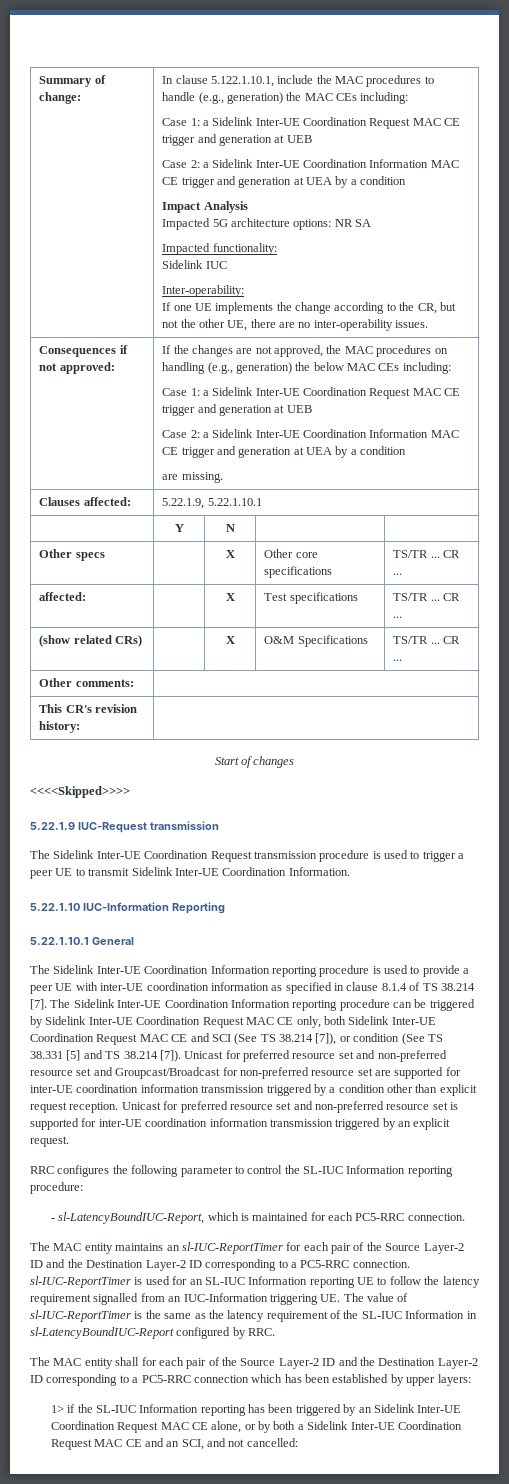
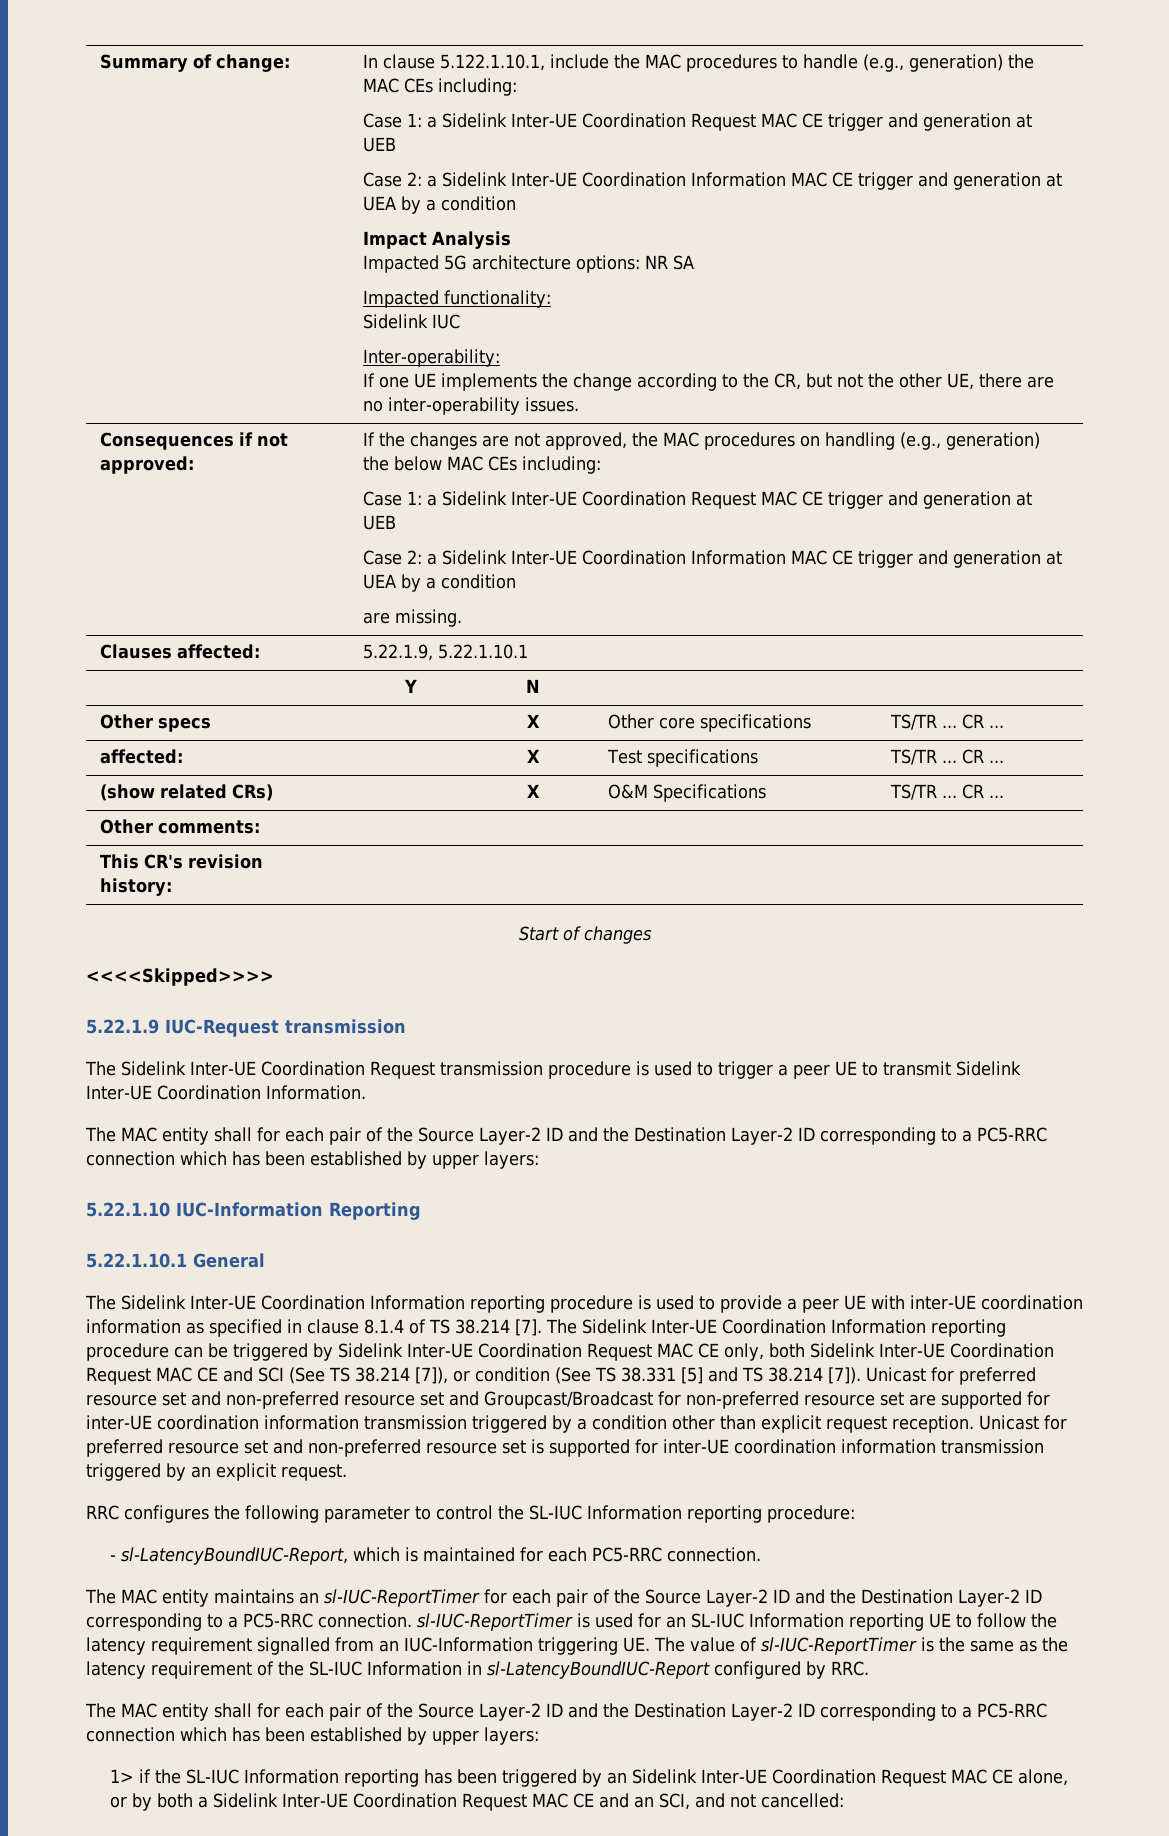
(350, 871) none -> [85,1127,1047,1145] [86,1151,539,1169] // The MAC entity shall for each pair of the Source Layer-2 ID and the Destination Layer-2 ID corresponding to a PC5-RRC connection which has been established by upper layers:

